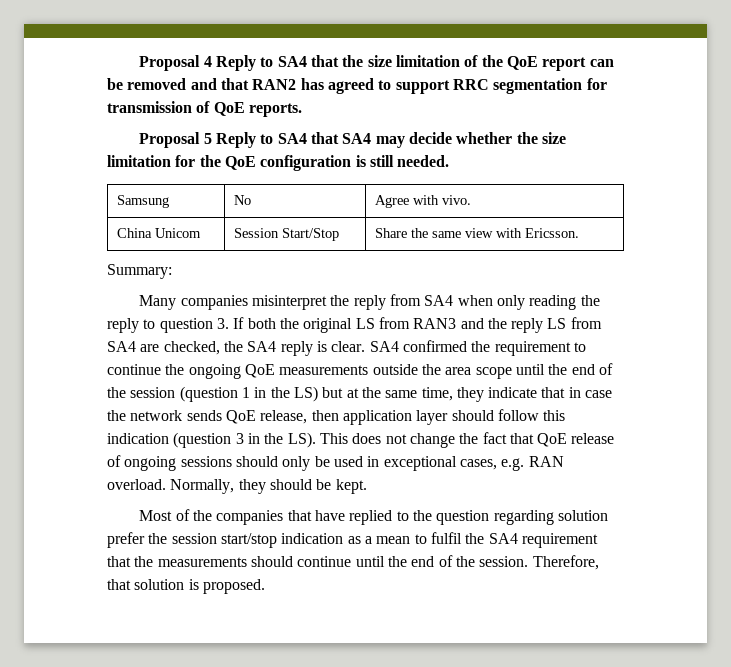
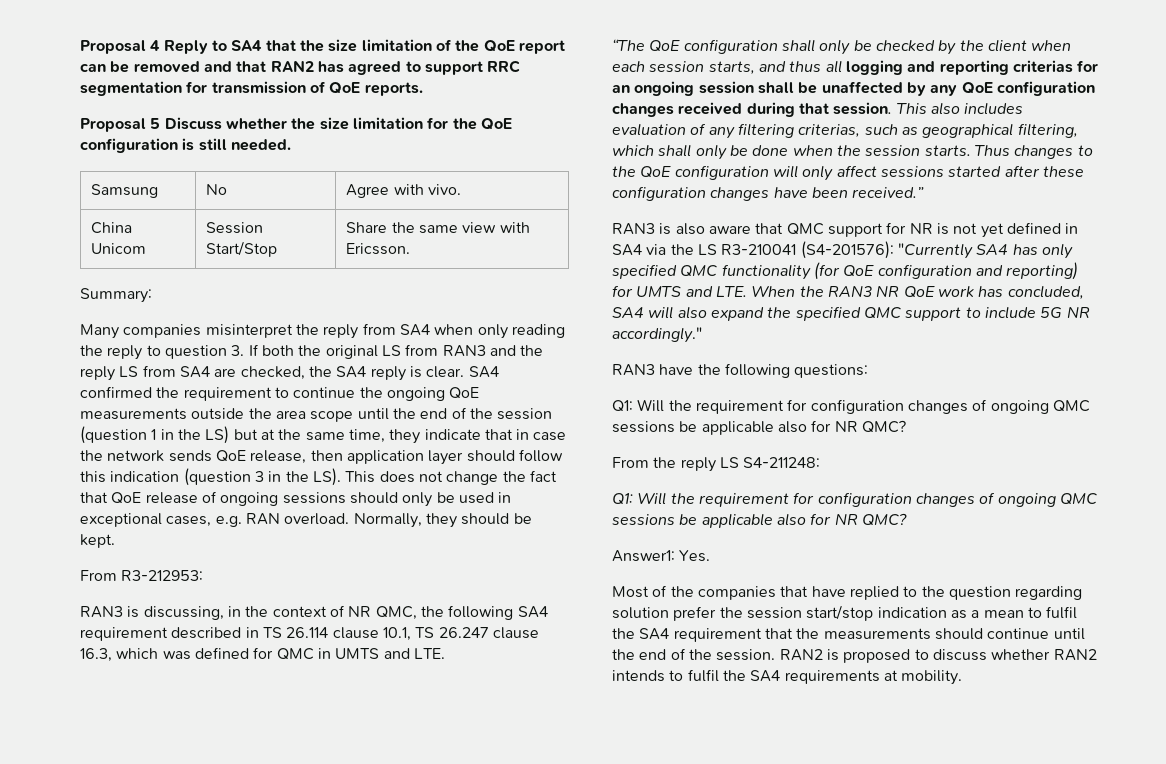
[216,132,453,148] Reply to SA4 that SA4 may decide -> [164,117,222,130] Discuss
(367, 486) none -> [80,570,204,581] [80,605,548,620] [80,627,539,641] [80,647,445,662] [612,39,1072,55] [612,60,1099,75] [612,81,1095,96] [612,102,1024,117] [612,123,1078,139] [612,144,1093,160] [612,165,1084,181] [612,186,925,201] [612,222,1079,238] [612,241,1073,259] [612,262,1079,280] [612,285,1084,299] [612,306,1090,321] [612,327,702,343] [612,363,869,378] [612,399,1090,414] [612,420,906,435] [612,457,821,472] [612,492,1098,507] [612,513,907,528] [612,550,711,562] // From R3-212953: // RAN3 is discussing, in the context of NR QMC, the following SA4 requirement described in TS 26.114 clause 10.1, TS 26.247 clause 16.3, which was defined for QMC in UMTS and LTE. // “The QoE configuration shall only be checked by the client when each session starts, and thus all logging and reporting criterias for an ongoing session shall be unaffected by any QoE configuration changes received during that session. This also includes evaluation of any filtering criterias, such as geographical filtering, which shall only be done when the session starts. Thus changes to the QoE configuration will only affect sessions started after these configuration changes have been received.” // RAN3 is also aware that QMC support for NR is not yet defined in SA4 via the LS R3-210041 (S4-201576): "Currently SA4 has only specified QMC functionality (for QoE configuration and reporting) for UMTS and LTE. When the RAN3 NR QoE work has concluded, SA4 will also expand the specified QMC support to include 5G NR accordingly." // RAN3 have the following questions: // Q1: Will the requirement for configuration changes of ongoing QMC sessions be applicable also for NR QMC? // From the reply LS S4-211248: // Q1: Will the requirement for configuration changes of ongoing QMC sessions be applicable also for NR QMC? // Answer1: Yes.
[532,555,599,570] [107,579,265,594] Therefore, that solution is proposed. -> [779,649,1097,663] [612,669,963,685] RAN2 is proposed to discuss whether RAN2 intends to fulfil the SA4 requirements at mobility.

